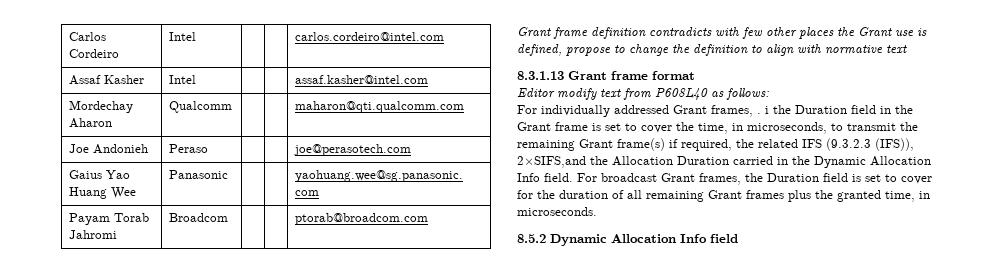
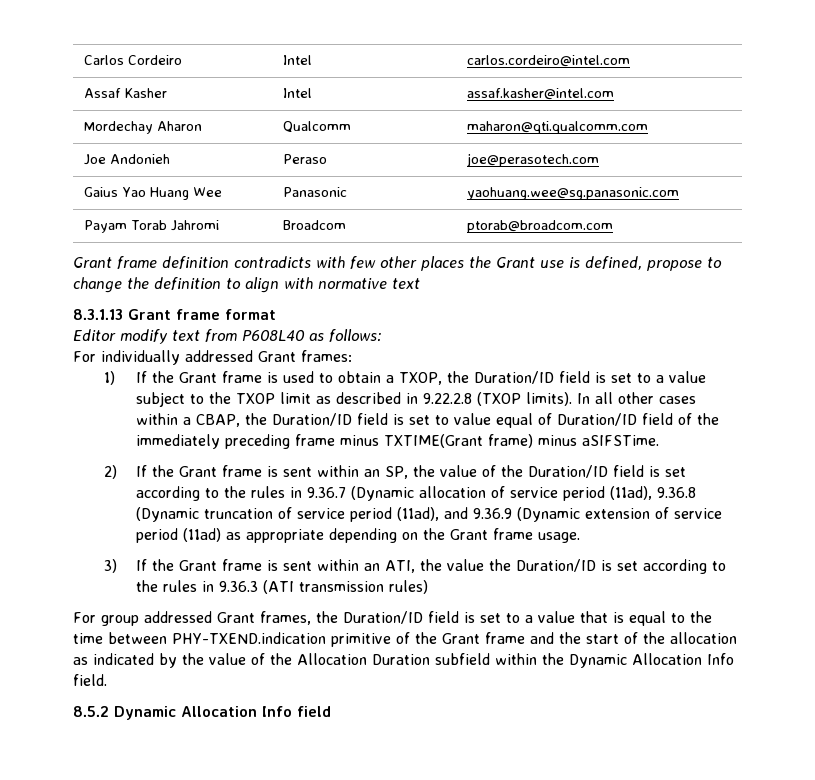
[711,105,913,117] [517,122,918,134] [517,138,914,151] [517,156,586,168] frames, . i the Duration field in the Grant frame is set to cover the time, in microseconds, to transmit the remaining Grant frame(s) if required, the related IFS (9.3.2.3 (IFS)), 2×SIFS,and -> [301,350,352,362] [104,371,706,385] [135,392,696,407] [135,413,719,428] [135,434,659,449] [104,465,686,479] [135,486,696,501] [135,507,722,522] [135,528,580,543] [104,559,726,574] [135,580,428,594] [73,611,712,626] [73,632,737,647] [73,653,265,668] frames: // 1) If the Grant frame is used to obtain a TXOP, the Duration/ID field is set to a value subject to the TXOP limit as described in 9.22.2.8 (TXOP limits). In all other cases within a CBAP, the Duration/ID field is set to value equal of Duration/ID field of the immediately preceding frame minus TXTIME(Grant frame) minus aSIFSTime. // 2) If the Grant frame is sent within an SP, the value of the Duration/ID field is set according to the rules in 9.36.7 (Dynamic allocation of service period (11ad), 9.36.8 (Dynamic truncation of service period (11ad), and 9.36.9 (Dynamic extension of service period (11ad) as appropriate depending on the Grant frame usage. // 3) If the Grant frame is sent within an ATI, the value the Duration/ID is set according to the rules in 9.36.3 (ATI transmission rules) // For group addressed Grant frames, the Duration/ID field is set to a value that is equal to the time between PHY-TXEND.indication primitive of the Grant frame and the start of the allocation as indicated by the value of
[733,156,788,165] carried in -> [435,653,537,665] subfield within
[577,173,932,185] [517,190,930,202] [517,207,597,216] For broadcast Grant frames, the Duration field is set to cover for the duration of all remaining Grant frames plus the granted time, in microseconds. -> (107, 680) none

